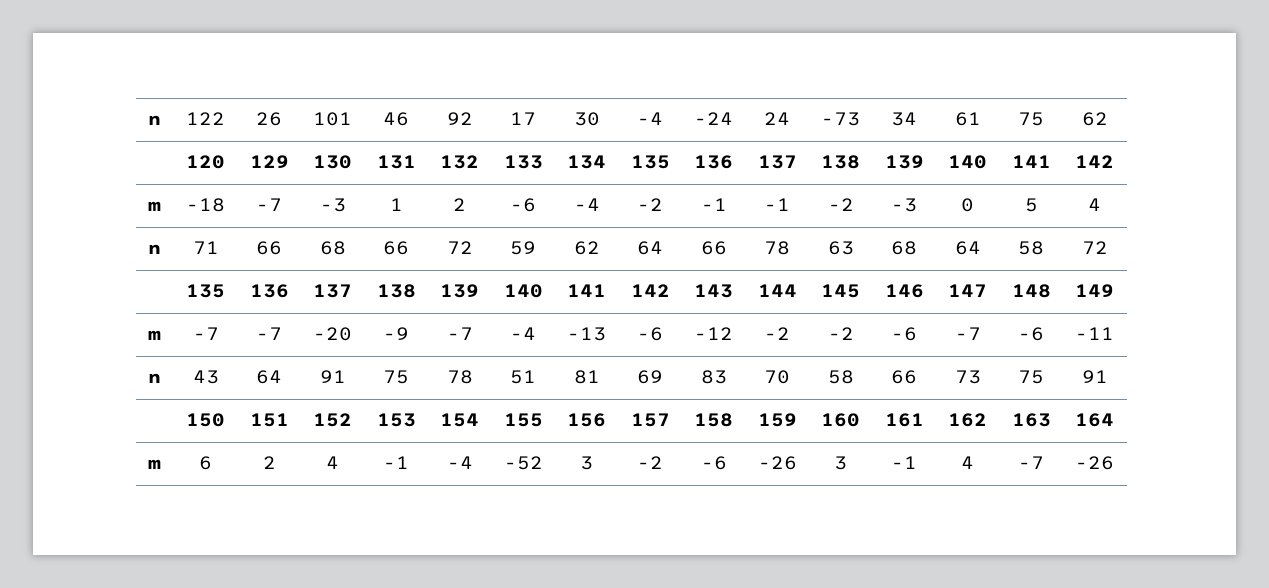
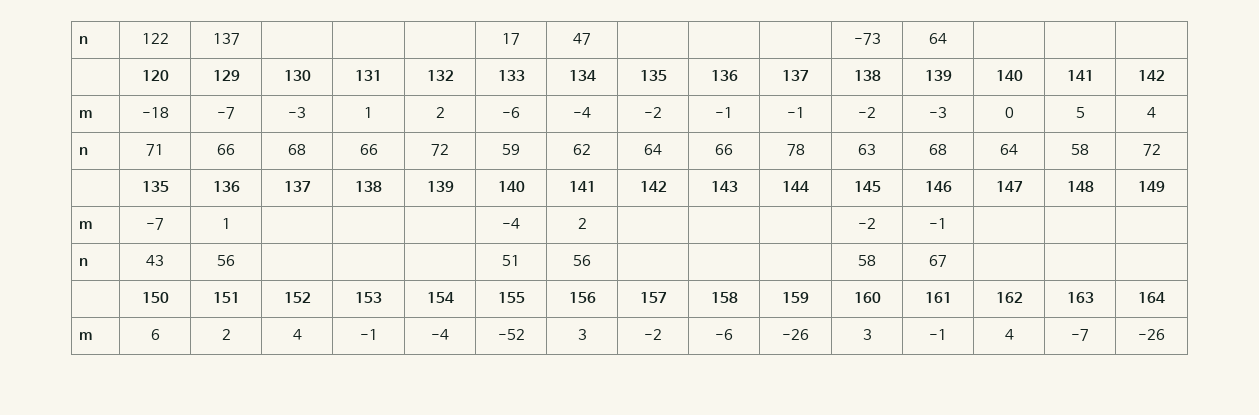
[256,112,282,126] [313,112,352,126] [383,112,409,126] [446,112,473,125] [510,112,536,125] [573,112,600,126] [637,112,663,125] [694,112,733,125] [764,112,790,125] [821,112,860,126] [891,112,917,126] [954,112,981,126] [1018,112,1044,126] [1081,112,1108,126] 26 | 101 | 46 | 92 | 17 | 30 | -4 | -24 | 24 | -73 | 34 | 61 | 75 | 62 -> [212,33,240,45] [502,33,520,45] [573,33,591,45] [853,33,881,45] [929,33,947,44] 137 | | | | 17 | 47 | | | | -73 | 64 | | |
[256,327,282,340] [313,327,352,341] [383,327,409,340] [446,327,473,340] [510,327,536,340] [567,327,606,341] [637,327,663,341] [694,327,733,340] [764,327,790,340] [827,327,854,340] [891,327,917,341] [954,327,981,340] [1018,327,1044,341] [1075,327,1114,340] [147,373,161,383] [192,370,219,384] [256,370,282,384] [319,370,346,383] [383,370,409,384] [446,370,473,384] [510,370,536,384] [573,370,600,384] [637,370,663,384] [700,370,727,384] [764,370,790,384] [827,370,854,384] [891,370,917,384] [954,370,981,384] [1018,370,1044,384] [1081,370,1108,383] -7 | -20 | -9 | -7 | -4 | -13 | -6 | -12 | -2 | -2 | -6 | -7 | -6 | -11 // n | 43 | 64 | 91 | 75 | 78 | 51 | 81 | 69 | 83 | 70 | 58 | 66 | 73 | 75 | 91 -> [221,218,231,229] [502,218,520,229] [577,218,587,229] [858,218,876,229] [929,218,947,229] [78,258,88,266] [146,255,164,266] [217,255,235,266] [502,255,520,266] [573,255,591,266] [858,255,876,266] [929,255,947,267] 1 | | | | -4 | 2 | | | | -2 | -1 | | | // n | 43 | 56 | | | | 51 | 56 | | | | 58 | 67 | | |

